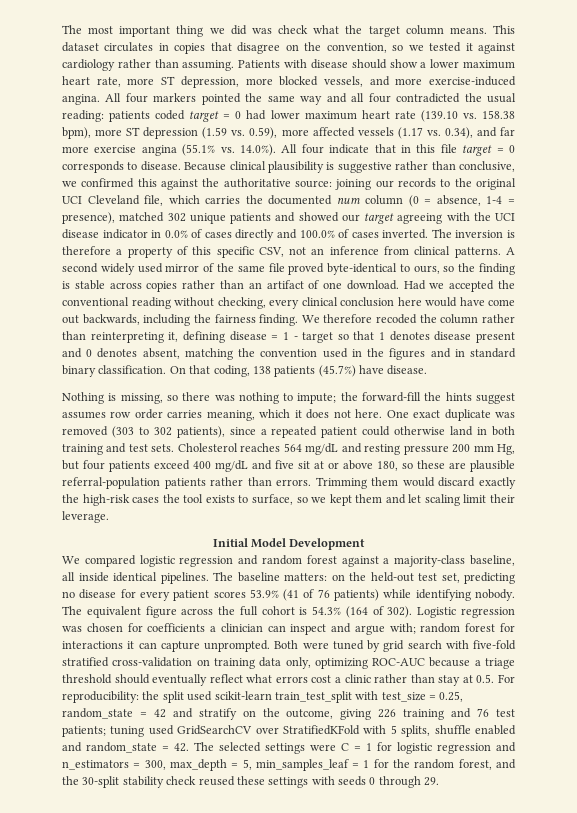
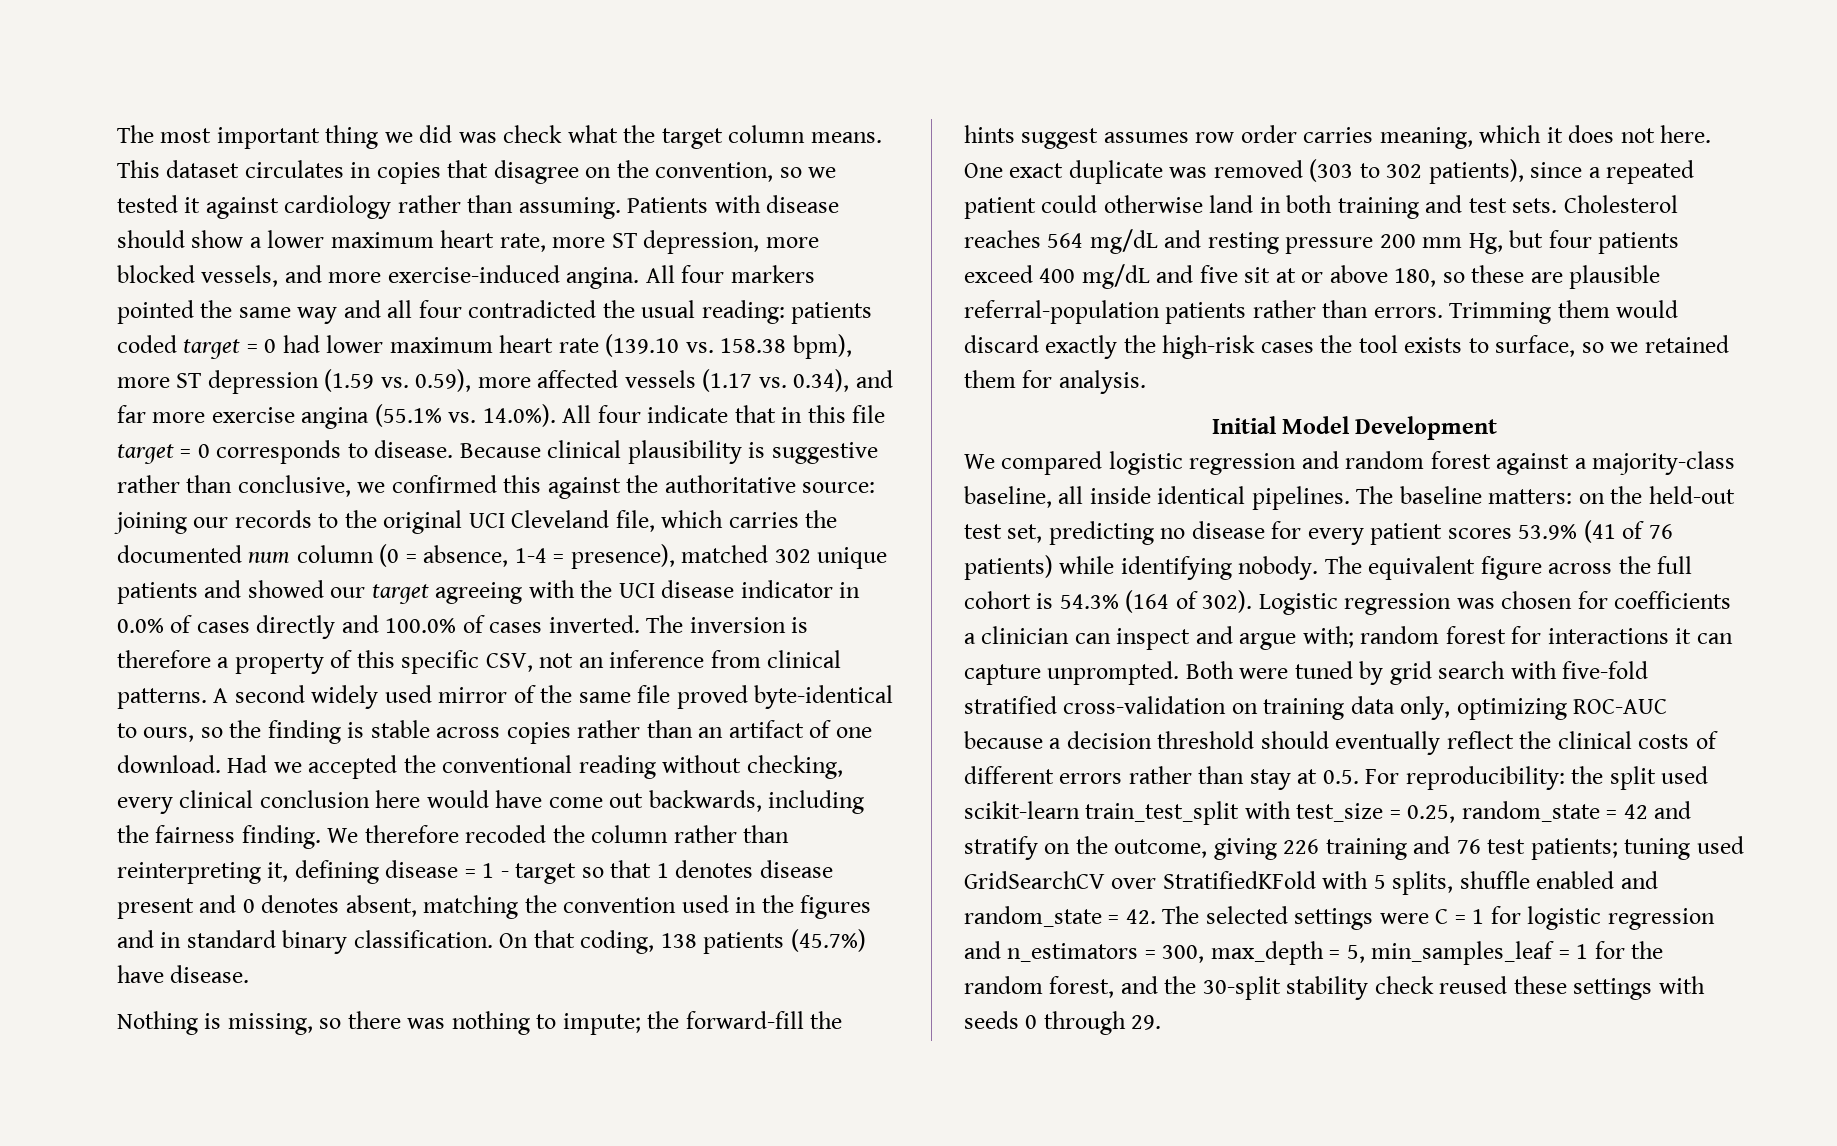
[329,494,515,506] [62,511,109,523] kept them and let scaling limit their leverage. -> [1644,335,1729,353] [964,370,1146,394] retained them for analysis.
[485,658,516,669] triage -> [1066,731,1152,749] decision
[246,674,371,683] what errors cost a clinic -> [1519,731,1718,749] [964,766,1123,784] the clinical costs of different errors

